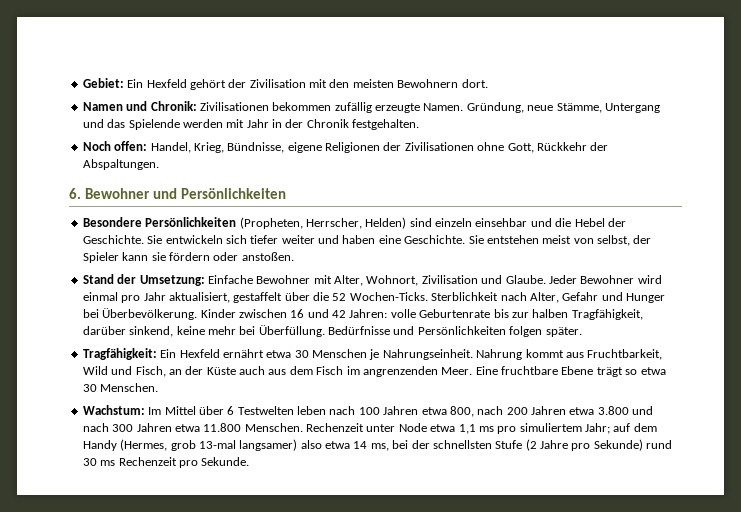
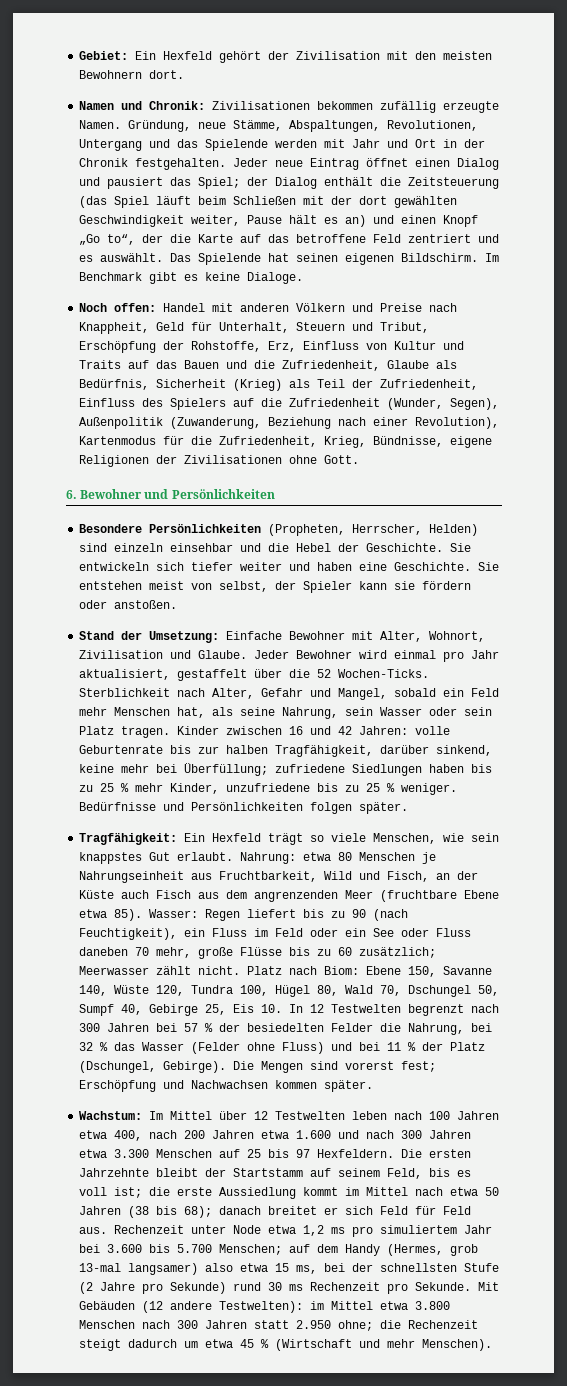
(602, 108) none -> [289,120,479,132] Abspaltungen, Revolutionen,
(269, 123) none -> [387,139,437,148] und Ort
[82,141,191,153] // Noch offen: Handel, -> [233,158,500,170] [79,177,500,189] [79,196,458,208] [79,215,479,227] [79,234,500,245] [79,253,500,265] [79,272,304,284] [79,303,458,312] [79,322,430,334] [79,341,465,353] [79,360,458,371] [79,379,479,391] [79,398,500,410] [79,417,500,429] [79,436,318,447] Jeder neue Eintrag öffnet einen Dialog und pausiert das Spiel; der Dialog enthält die Zeitsteuerung (das Spiel läuft beim Schließen mit der dort gewählten Geschwindigkeit weiter, Pause hält es an) und einen Knopf „Go to“, der die Karte auf das betroffene Feld zentriert und es auswählt. Das Spielende hat seinen eigenen Bildschirm. Im Benchmark gibt es keine Dialoge. // Noch offen: Handel mit anderen Völkern und Preise nach Knappheit, Geld für Unterhalt, Steuern und Tribut, Erschöpfung der Rohstoffe, Erz, Einfluss von Kultur und Traits auf das Bauen und die Zufriedenheit, Glaube als Bedürfnis, Sicherheit (Krieg) als Teil der Zufriedenheit, Einfluss des Spielers auf die Zufriedenheit (Wunder, Segen), Außenpolitik (Zuwanderung, Beziehung nach einer Revolution), Kartenmodus für die Zufriedenheit,
[507,142,609,153] [82,159,159,170] Gott, Rückkehr der Abspaltungen. -> [324,455,360,464] Gott.
[626,293,665,303] [82,308,198,320] Hunger bei Überbevölkerung. -> [338,688,500,700] [79,707,493,719] [79,726,171,738] Mangel, sobald ein Feld mehr Menschen hat, als seine Nahrung, sein Wasser oder sein Platz tragen.
[258,325,325,337] Überfüllung. -> [184,763,493,776] [79,783,458,795] Überfüllung; zufriedene Siedlungen haben bis zu 25 % mehr Kinder, unzufriedene bis zu 25 % weniger.
[222,349,564,360] ernährt etwa 30 Menschen je Nahrungseinheit. Nahrung kommt -> [268,833,500,845] [79,852,437,864] [79,871,185,883] trägt so viele Menschen, wie sein knappstes Gut erlaubt. Nahrung: etwa 80 Menschen je Nahrungseinheit
(265, 370) none -> [156,890,192,899] Fisch
[316,366,666,377] [82,383,159,392] Fisch im angrenzenden Meer. Eine fruchtbare Ebene trägt so etwa 30 Menschen. -> [254,890,500,902] [79,909,409,921] [79,928,472,940] [79,947,437,959] [79,966,493,977] [79,985,500,997] [79,1004,500,1016] [79,1023,493,1035] [79,1042,486,1054] [79,1061,437,1073] [79,1080,374,1092] angrenzenden Meer (fruchtbare Ebene etwa 85). Wasser: Regen liefert bis zu 90 (nach Feuchtigkeit), ein Fluss im Feld oder ein See oder Fluss daneben 70 mehr, große Flüsse bis zu 60 zusätzlich; Meerwasser zählt nicht. Platz nach Biom: Ebene 150, Savanne 140, Wüste 120, Tundra 100, Hügel 80, Wald 70, Dschungel 50, Sumpf 40, Gebirge 25, Eis 10. In 12 Testwelten begrenzt nach 300 Jahren bei 57 % der besiedelten Felder die Nahrung, bei 32 % das Wasser (Felder ohne Fluss) und bei 11 % der Platz (Dschungel, Gebirge). Die Mengen sind vorerst fest; Erschöpfung und Nachwachsen kommen später.
[227,406,235,415] 6 -> [254,1111,269,1120] 12
[449,406,474,417] 800, -> [114,1130,143,1141] 400,
[597,406,629,415] 3.800 -> [296,1130,332,1139] 1.600
[203,423,303,432] 11.800 Menschen. -> [114,1149,472,1158] [79,1168,472,1179] [79,1187,500,1199] [79,1206,472,1218] [79,1227,108,1234] 3.300 Menschen auf 25 bis 97 Hexfeldern. Die ersten Jahrzehnte bleibt der Startstamm auf seinem Feld, bis es voll ist; die erste Aussiedlung kommt im Mittel nach etwa 50 Jahren (38 bis 68); danach breitet er sich Feld für Feld aus.
[458,424,476,434] 1,1 -> [303,1225,325,1236] 1,2
[585,423,610,434] Jahr; -> [464,1225,493,1234] [79,1244,283,1255] Jahr bei 3.600 bis 5.700 Menschen;
[353,441,368,449] 14 -> [275,1263,290,1272] 15
(250, 461) none -> [478,1282,500,1291] [79,1301,451,1313] [79,1320,479,1331] [79,1339,493,1351] Mit Gebäuden (12 andere Testwelten): im Mittel etwa 3.800 Menschen nach 300 Jahren statt 2.950 ohne; die Rechenzeit steigt dadurch um etwa 45 % (Wirtschaft und mehr Menschen).

